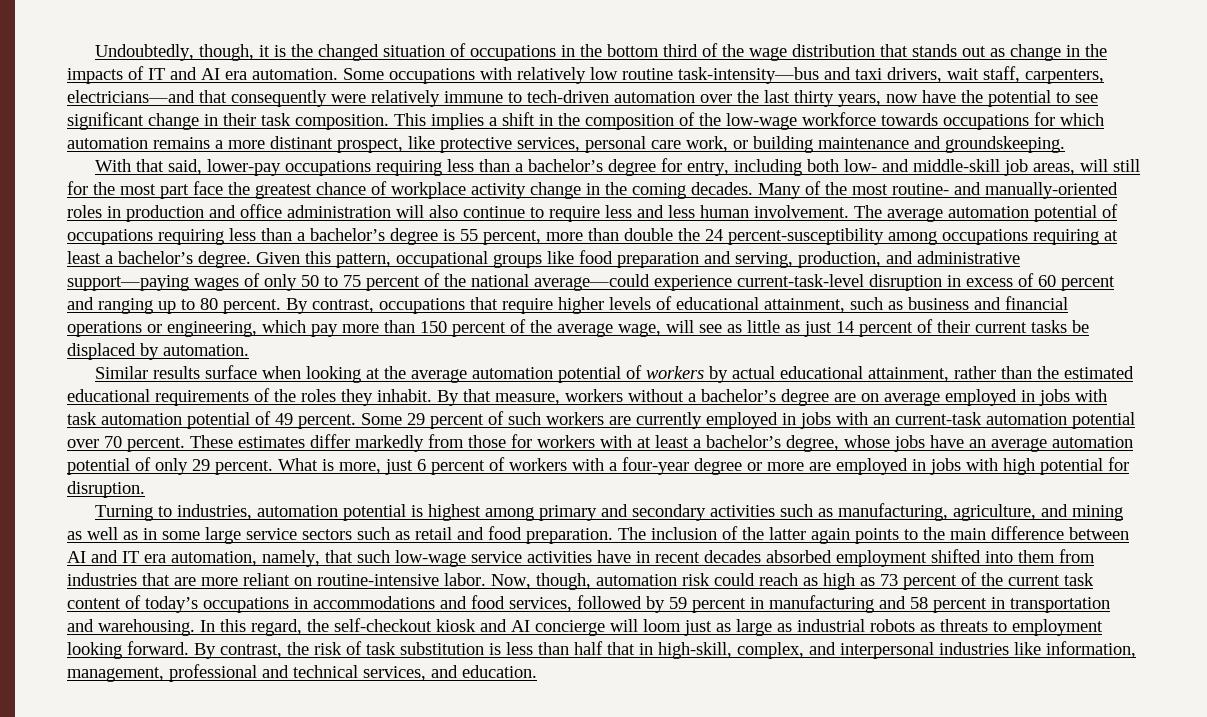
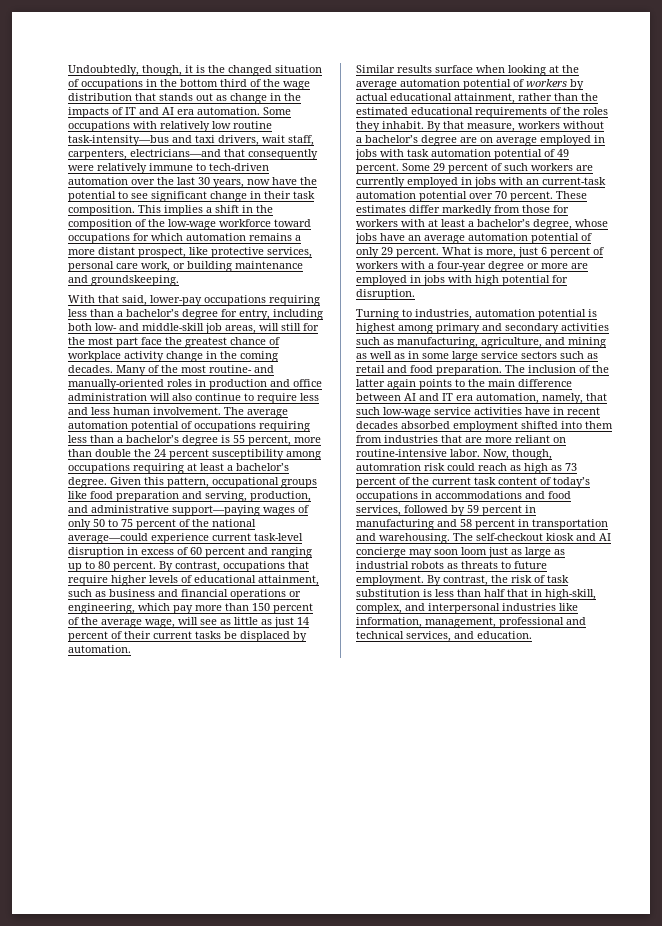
[794,90,834,107] thirty -> [198,177,210,185] 30
[881,113,938,126] towards -> [274,219,311,227] toward
[270,136,333,149] distinant -> [98,247,135,255] distant
[728,228,884,245] percent-susceptibility -> [169,449,284,460] percent susceptibility
[737,274,864,287] current-task-level -> [212,533,303,541] current task-level
[596,574,677,586] automation -> [356,463,421,471] automration
[200,619,329,636] In this regard, the -> [453,533,473,541] The
[610,619,638,632] will -> [409,549,458,558] may soon
[1012,619,1103,636] [67,641,189,659] employment looking forward. -> [514,561,547,569] [356,575,424,586] future employment.

